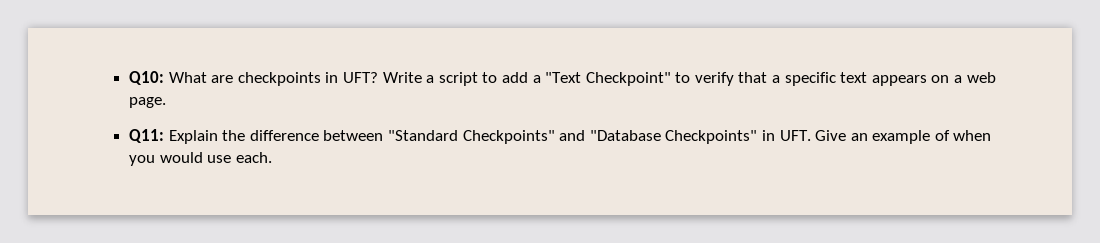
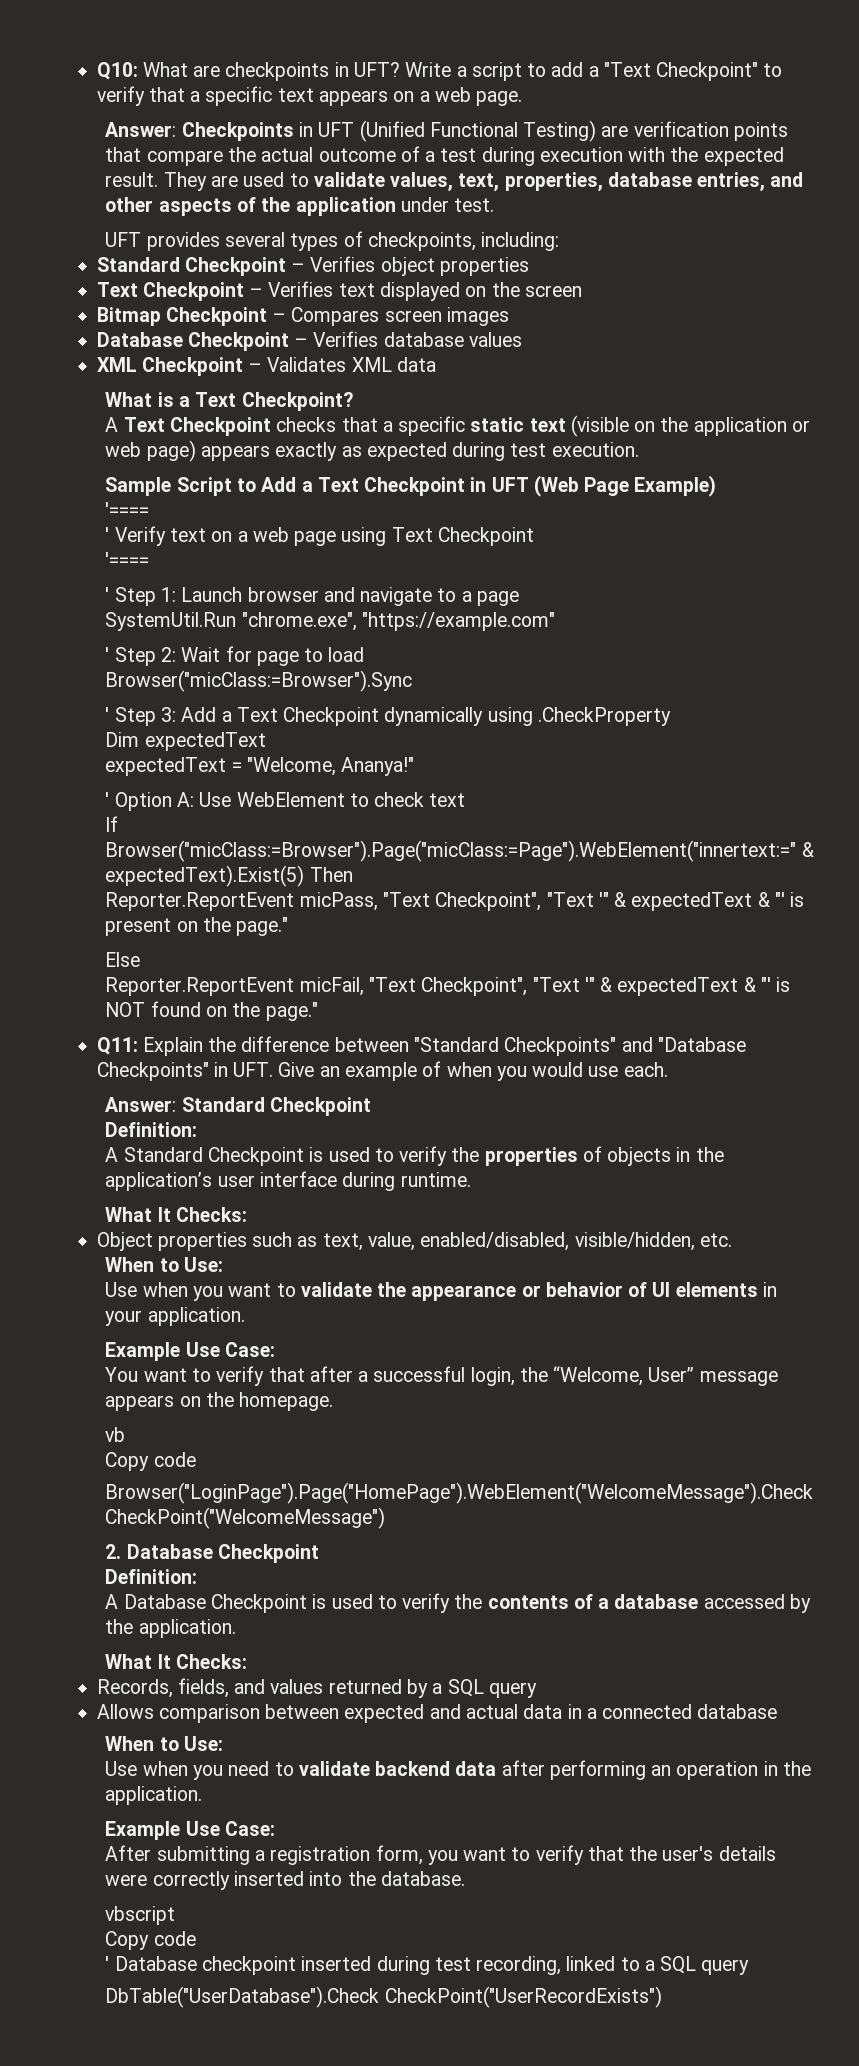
(167, 102) none -> [105,120,788,142] [105,146,784,166] [105,172,804,192] [105,197,495,216] [105,231,560,251] [96,256,530,276] [96,281,582,301] [96,307,510,326] [96,331,523,351] [96,357,437,376] [105,392,353,411] [105,415,810,437] [105,440,639,462] [105,475,717,497] [105,502,150,517] [105,526,534,546] [105,552,150,567] [105,587,519,606] [105,612,555,631] [105,646,365,666] [105,670,413,692] [105,707,671,726] [105,732,266,751] [105,757,415,776] [105,792,466,811] [105,816,119,832] [105,840,814,862] [105,865,353,887] [105,892,805,911] [105,917,289,936] [105,952,141,967] [105,977,791,996] [105,1001,318,1021] // Answer: Checkpoints in UFT (Unified Functional Testing) are verification points that compare the actual outcome of a test during execution with the expected result. They are used to validate values, text, properties, database entries, and other aspects of the application under test. // UFT provides several types of checkpoints, including: // Standard Checkpoint – Verifies object properties // Text Checkpoint – Verifies text displayed on the screen // Bitmap Checkpoint – Compares screen images // Database Checkpoint – Verifies database values // XML Checkpoint – Validates XML data // What is a Text Checkpoint? // A Text Checkpoint checks that a specific static text (visible on the application or web page) appears exactly as expected during test execution. // Sample Script to Add a Text Checkpoint in UFT (Web Page Example) // '==== // ' Verify text on a web page using Text Checkpoint // '==== // ' Step 1: Launch browser and navigate to a page // SystemUtil.Run "chrome.exe", "https://example.com" // ' Step 2: Wait for page to load // Browser("micClass:=Browser").Sync // ' Step 3: Add a Text Checkpoint dynamically using .CheckProperty // Dim expectedText // expectedText = "Welcome, Ananya!" // ' Option A: Use WebElement to check text // If Browser("micClass:=Browser").Page("micClass:=Page").WebElement("innertext:=" & expectedText).Exist(5) Then // Reporter.ReportEvent micPass, "Text Checkpoint", "Text '" & expectedText & "' is present on the page." // Else // Reporter.ReportEvent micFail, "Text Checkpoint", "Text '" & expectedText & "' is NOT found on the page."
(272, 157) none -> [105,1097,371,1116] [105,1122,198,1137] [105,1146,724,1166] [105,1171,471,1191] [105,1207,247,1222] [96,1232,732,1251] [105,1257,223,1272] [105,1282,777,1301] [105,1307,245,1326] [105,1342,275,1361] [105,1366,778,1386] [105,1392,334,1411] [105,1427,126,1442] [105,1452,196,1471] [105,1482,814,1504] [105,1507,386,1529] [105,1544,319,1563] [105,1569,198,1584] [105,1593,811,1613] [105,1619,236,1638] [105,1654,247,1669] [96,1678,537,1698] [96,1704,778,1723] [105,1736,223,1751] [105,1760,811,1780] [105,1786,203,1805] [105,1821,275,1840] [105,1845,776,1865] [105,1871,465,1890] [105,1906,176,1925] [105,1931,196,1950] [105,1956,750,1975] [105,1986,662,2008] // Answer: Standard Checkpoint // Definition: // A Standard Checkpoint is used to verify the properties of objects in the application’s user interface during runtime. // What It Checks: // Object properties such as text, value, enabled/disabled, visible/hidden, etc. // When to Use: // Use when you want to validate the appearance or behavior of UI elements in your application. // Example Use Case: // You want to verify that after a successful login, the “Welcome, User” message appears on the homepage. // vb // Copy code // Browser("LoginPage").Page("HomePage").WebElement("WelcomeMessage").Check CheckPoint("WelcomeMessage") // 2. Database Checkpoint // Definition: // A Database Checkpoint is used to verify the contents of a database accessed by the application. // What It Checks: // Records, fields, and values returned by a SQL query // Allows comparison between expected and actual data in a connected database // When to Use: // Use when you need to validate backend data after performing an operation in the application. // Example Use Case: // After submitting a registration form, you want to verify that the user's details were correctly inserted into the database. // vbscript // Copy code // ' Database checkpoint inserted during test recording, linked to a SQL query // DbTable("UserDatabase").Check CheckPoint("UserRecordExists")

